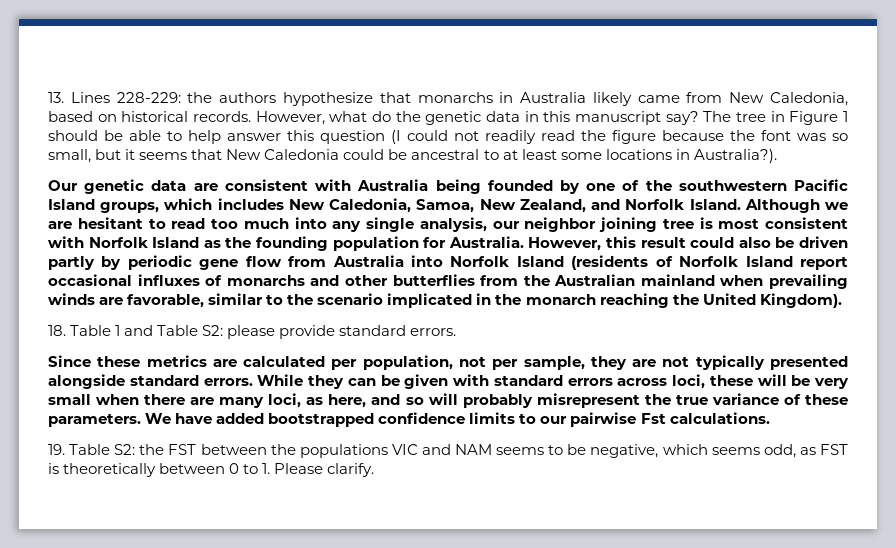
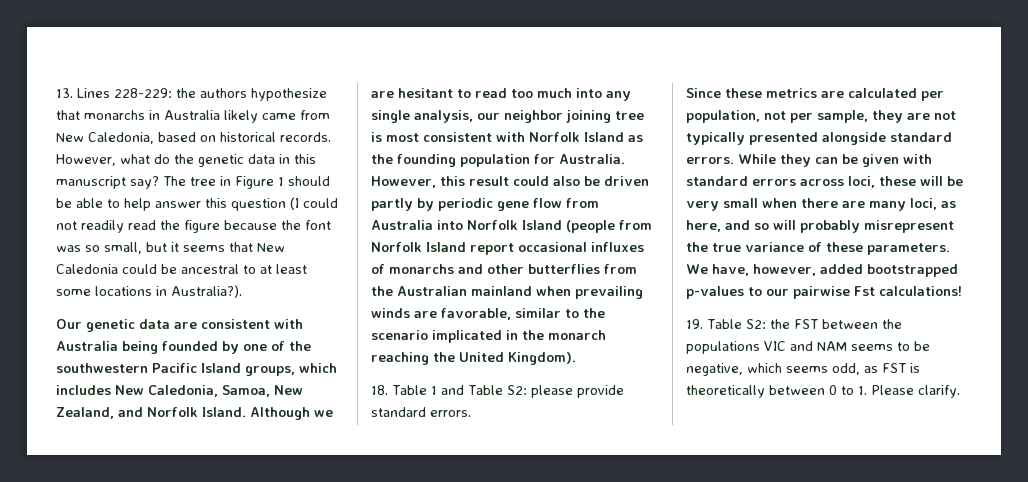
[571,255,673,270] (residents of -> [566,220,652,233] (people from
[175,412,516,427] have added bootstrapped confidence limits -> [712,264,958,277] [686,286,744,299] have, however, added bootstrapped p-values
[669,412,770,424] calculations. -> [879,286,962,296] calculations!

